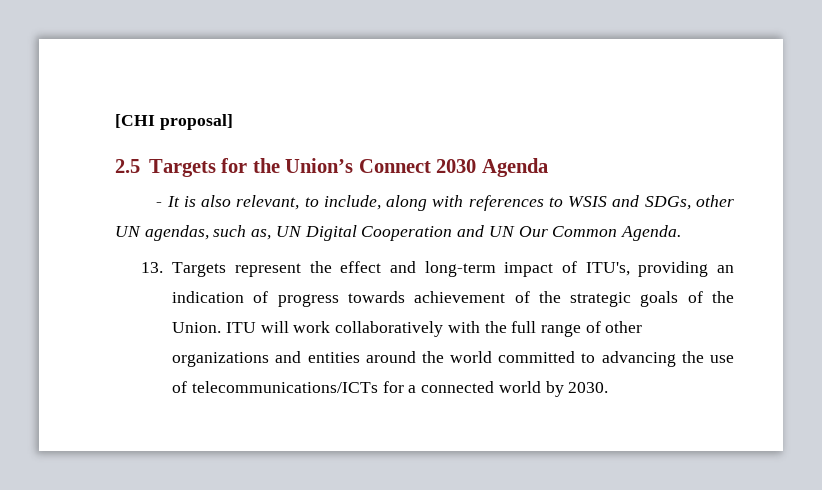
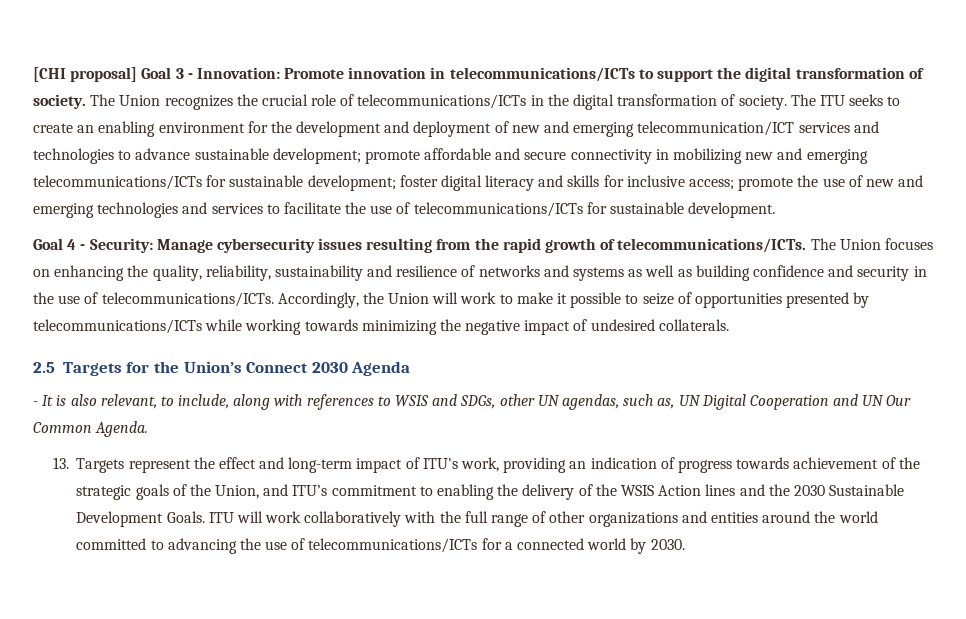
(233, 122) none -> [141,67,924,82] [33,94,901,110] [33,121,879,137] [33,148,868,164] [33,175,924,191] [33,202,776,218] [33,238,933,253] [33,265,927,281] [33,292,870,308] [33,319,729,335] Goal 3 - Innovation: Promote innovation in telecommunications/ICTs to support the digital transformation of society. The Union recognizes the crucial role of telecommunications/ICTs in the digital transformation of society. The ITU seeks to create an enabling environment for the development and deployment of new and emerging telecommunication/ICT services and technologies to advance sustainable development; promote affordable and secure connectivity in mobilizing new and emerging telecommunications/ICTs for sustainable development; foster digital literacy and skills for inclusive access; promote the use of new and emerging technologies and services to facilitate the use of telecommunications/ICTs for sustainable development. // Goal 4 - Security: Manage cybersecurity issues resulting from the rapid growth of telecommunications/ICTs. The Union focuses on enhancing the quality, reliability, sustainability and resilience of networks and systems as well as building confidence and security in the use of telecommunications/ICTs. Accordingly, the Union will work to make it possible to seize of opportunities presented by telecommunications/ICTs while working towards minimizing the negative impact of undesired collaterals.
[585,262,630,276] ITU's, -> [422,457,500,472] ITU's work,
[172,322,222,333] Union. -> [215,484,905,500] [76,511,205,527] Union, and ITU’s commitment to enabling the delivery of the WSIS Action lines and the 2030 Sustainable Development Goals.

